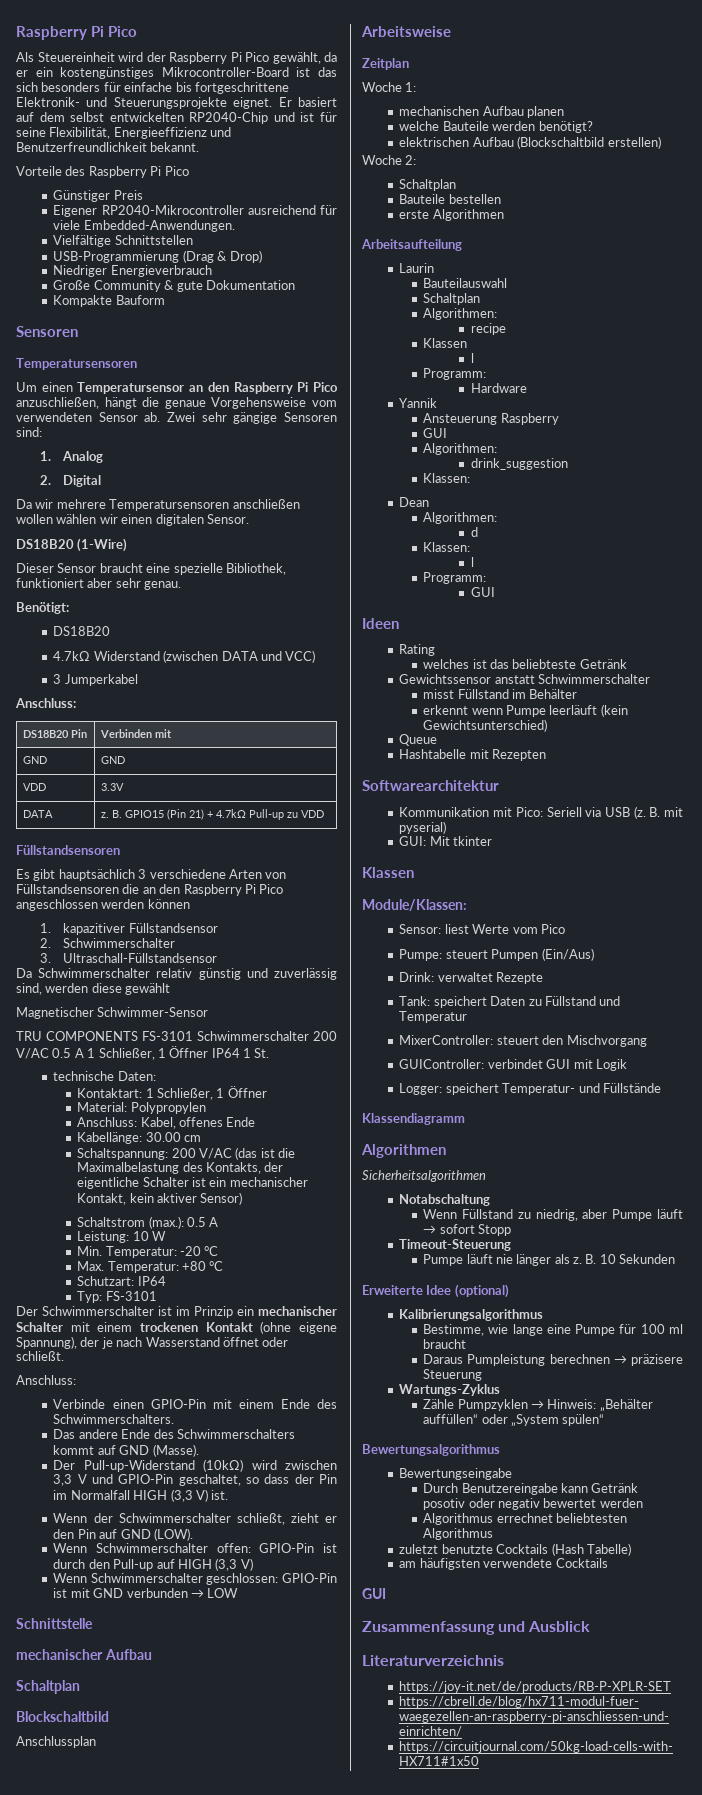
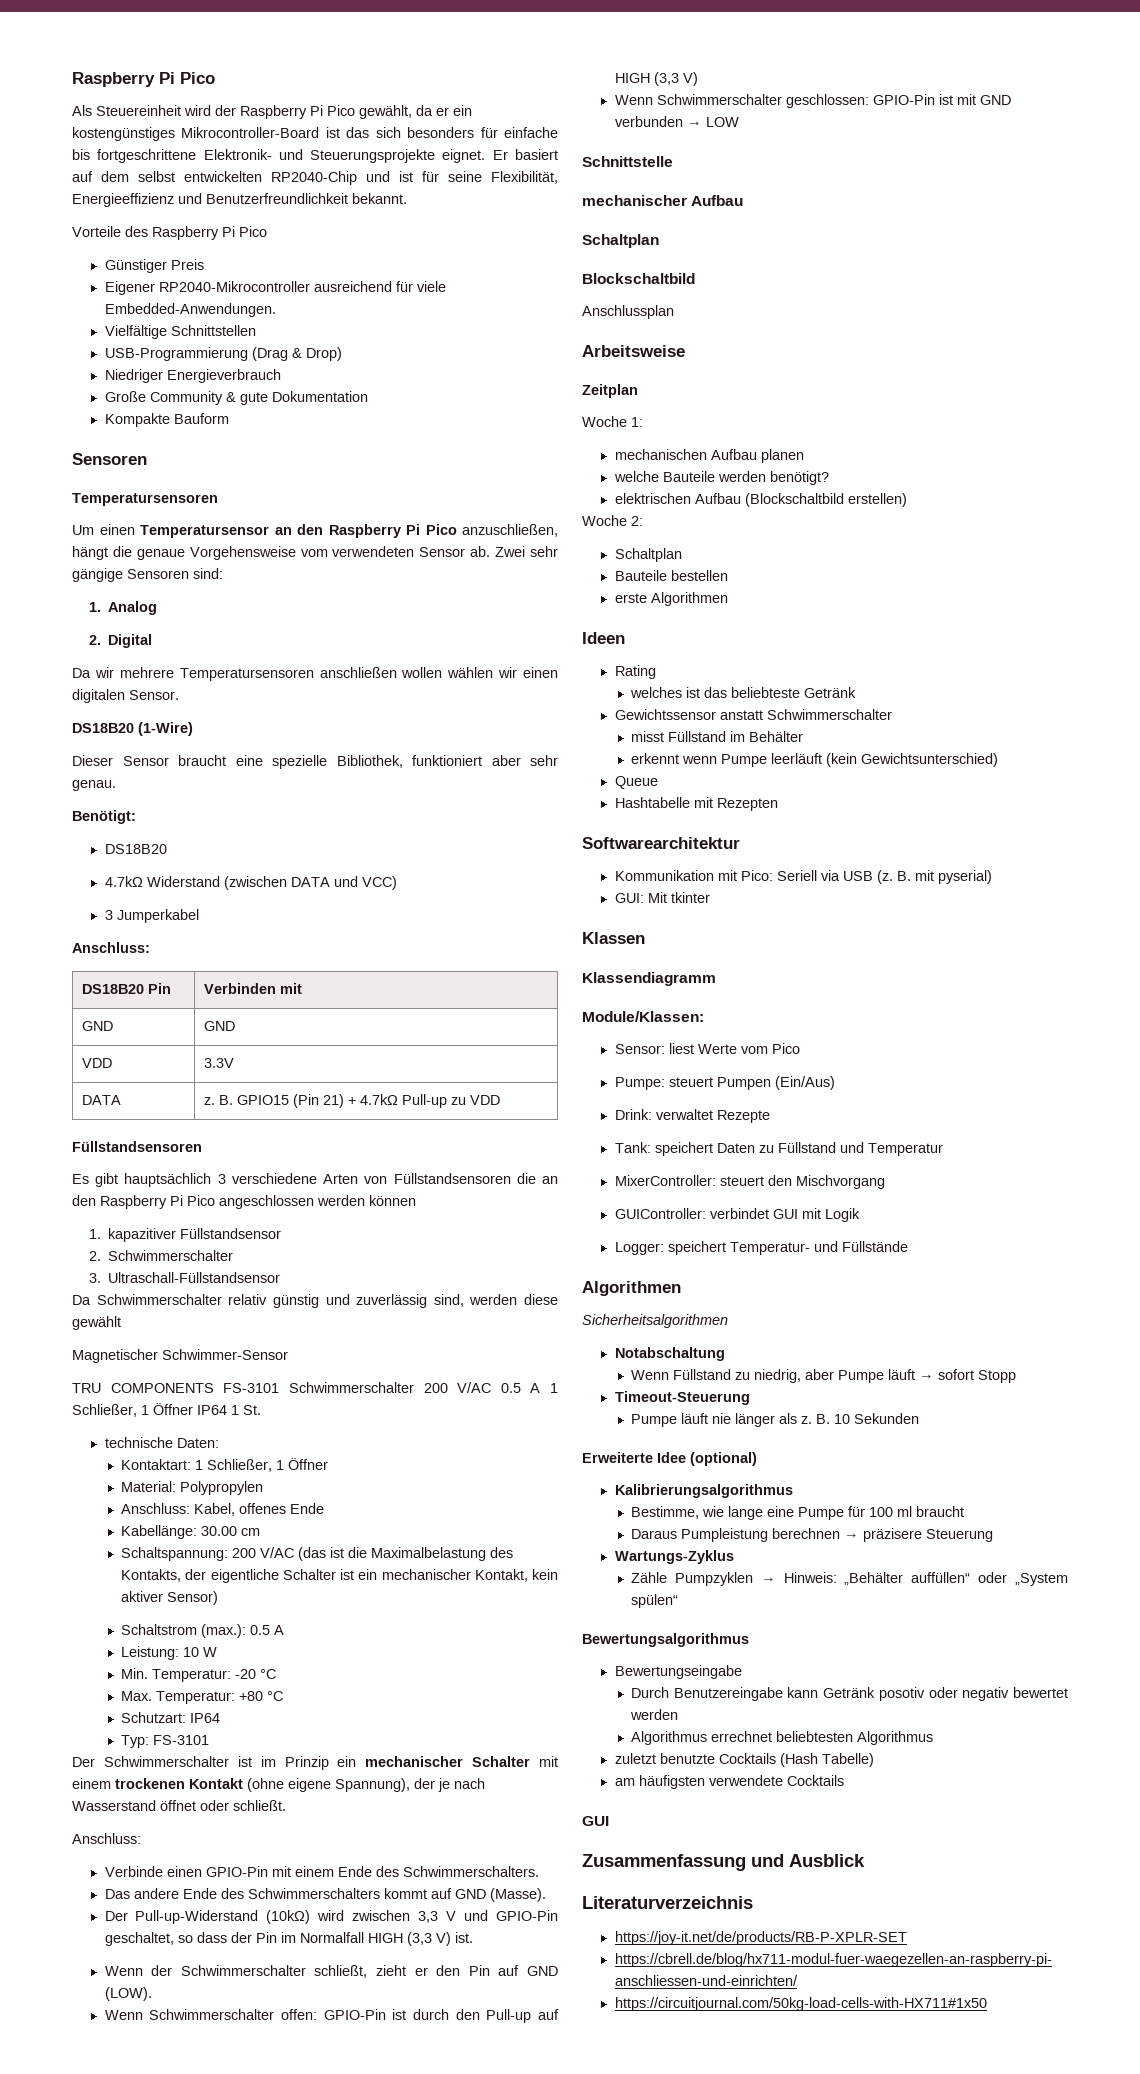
[361,239,462,251] [399,263,435,273] [423,278,508,288] [423,293,481,305] [423,308,498,320] [470,323,506,335] [423,338,468,348] [470,353,474,363] [423,368,487,380] [470,383,527,393] [399,398,438,408] [423,413,559,425] [423,428,448,438] [423,443,498,455] [470,458,568,470] [423,473,471,483] [399,497,430,507] [423,512,498,524] [470,527,478,537] [423,542,471,552] [470,557,474,567] [423,572,487,584] [470,587,495,597] // Arbeitsaufteilung // Laurin // Bauteilauswahl // Schaltplan // Algorithmen: // recipe // Klassen // l // Programm: // Hardware // Yannik // Ansteuerung Raspberry // GUI // Algorithmen: // drink_suggestion // Klassen: // Dean // Algorithmen: // d // Klassen: // l // Programm: // GUI -> (728, 599) none
(414, 872) none -> [582,972,716,986] // Klassendiagramm
[362,1113,465,1125] // Klassendiagramm -> (908, 1246) none

